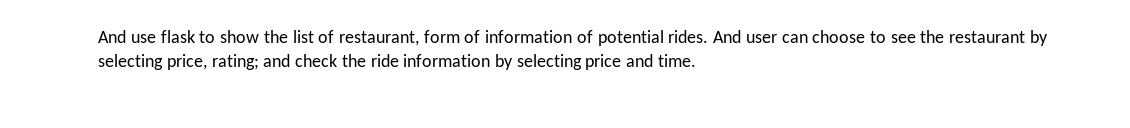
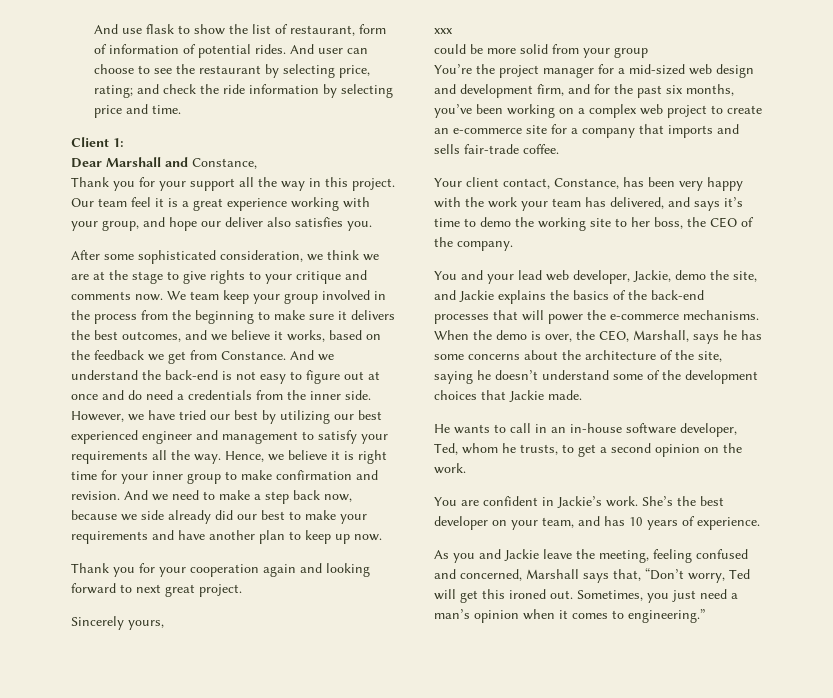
(696, 60) none -> [71,137,124,147] [71,157,257,169] [71,177,395,191] [71,197,370,211] [71,217,372,231] [71,250,379,264] [71,270,367,284] [71,290,386,304] [71,310,395,324] [71,330,381,342] [71,350,334,364] [71,370,380,384] [71,390,371,400] [71,410,382,424] [71,430,388,444] [71,450,387,464] [71,470,378,484] [71,490,352,504] [71,510,367,524] [71,530,382,544] [71,563,370,577] [71,583,242,597] [71,616,164,630] [434,28,453,34] [434,44,648,58] [434,64,754,78] [434,84,734,98] [434,104,762,118] [434,124,739,138] [434,144,559,154] [434,177,743,191] [434,197,743,211] [434,217,754,231] [434,237,513,251] [434,270,757,284] [434,290,704,304] [434,310,759,324] [434,330,762,344] [434,350,722,362] [434,370,758,384] [434,390,582,402] [434,423,737,437] [434,443,742,457] [434,463,466,474] [434,496,724,508] [434,516,760,530] [434,549,748,563] [434,568,750,583] [434,589,738,603] [434,609,705,623] // Client 1: // Dear Marshall and Constance, // Thank you for your support all the way in this project. Our team feel it is a great experience working with your group, and hope our deliver also satisfies you. // After some sophisticated consideration, we think we are at the stage to give rights to your critique and comments now. We team keep your group involved in the process from the beginning to make sure it delivers the best outcomes, and we believe it works, based on the feedback we get from Constance. And we understand the back-end is not easy to figure out at once and do need a credentials from the inner side. However, we have tried our best by utilizing our best experienced engineer and management to satisfy your requirements all the way. Hence, we believe it is right time for your inner group to make confirmation and revision. And we need to make a step back now, because we side already did our best to make your requirements and have another plan to keep up now. // Thank you for your cooperation again and looking forward to next great project. // Sincerely yours, // xxx // could be more solid from your group // You’re the project manager for a mid-sized web design and development firm, and for the past six months, you’ve been working on a complex web project to create an e-commerce site for a company that imports and sells fair-trade coffee. // Your client contact, Constance, has been very happy with the work your team has delivered, and says it’s time to demo the working site to her boss, the CEO of the company. // You and your lead web developer, Jackie, demo the site, and Jackie explains the basics of the back-end processes that will power the e-commerce mechanisms. When the demo is over, the CEO, Marshall, says he has some concerns about the architecture of the site, saying he doesn’t understand some of the development choices that Jackie made. // He wants to call in an in-house software developer, Ted, whom he trusts, to get a second opinion on the work. // You are confident in Jackie’s work. She’s the best developer on your team, and has 10 years of experience. // As you and Jackie leave the meeting, feeling confused and concerned, Marshall says that, “Don’t worry, Ted will get this ironed out. Sometimes, you just need a man’s opinion when it comes to engineering.”

